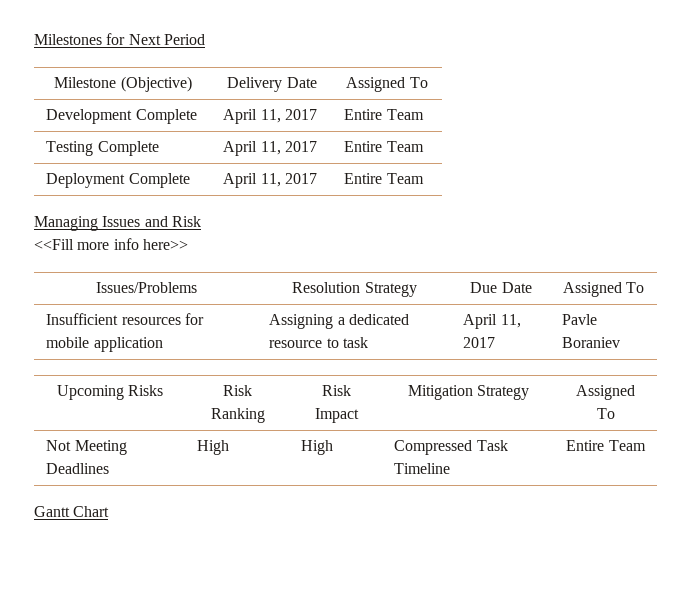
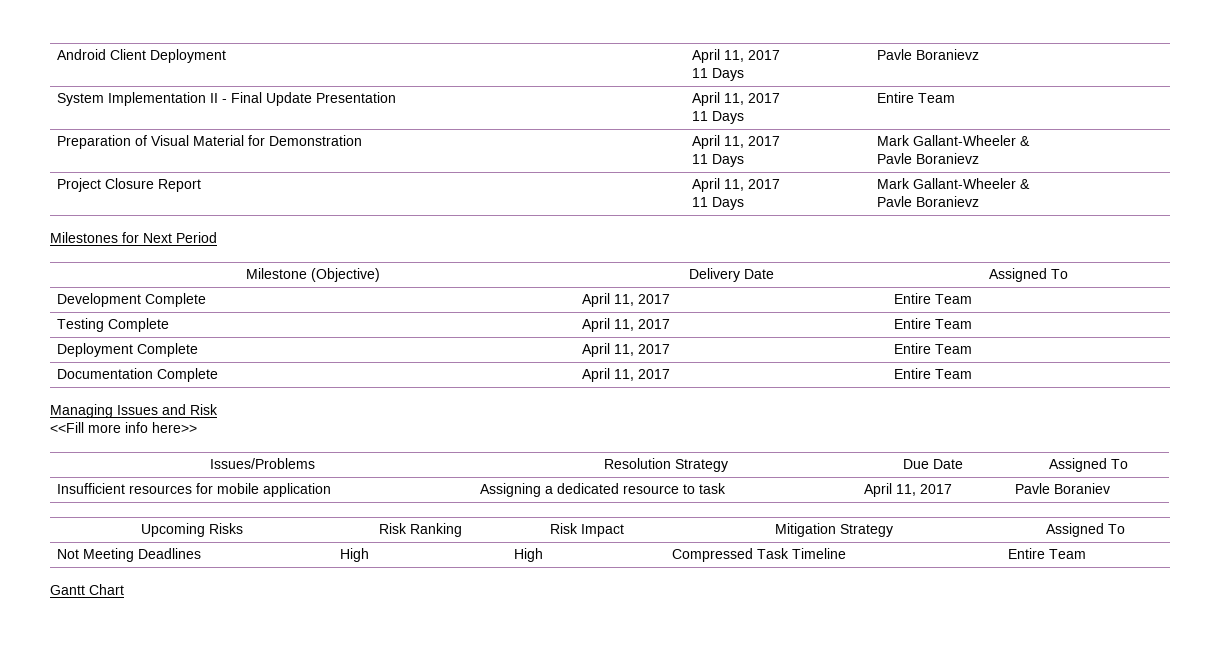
(34, 39) none -> [56,49,226,63] [691,49,780,63] [691,68,744,81] [876,49,979,60] [56,92,396,106] [691,92,780,106] [691,111,744,124] [876,92,955,103] [56,135,362,149] [691,135,780,149] [691,154,744,167] [876,135,1030,146] [876,153,979,164] [56,178,201,192] [691,178,780,192] [691,197,744,210] [876,178,1030,189] [876,196,979,207] Android Client Deployment | April 11, 2017 // 11 Days | Pavle Boranievz // System Implementation II - Final Update Presentation | April 11, 2017 // 11 Days | Entire Team // Preparation of Visual Material for Demonstration | April 11, 2017 // 11 Days | Mark Gallant-Wheeler & // Pavle Boranievz // Project Closure Report | April 11, 2017 // 11 Days | Mark Gallant-Wheeler & // Pavle Boranievz //
(424, 178) none -> [56,368,218,382] [581,368,670,382] [893,368,972,379] // Documentation Complete | April 11, 2017 | Entire Team

